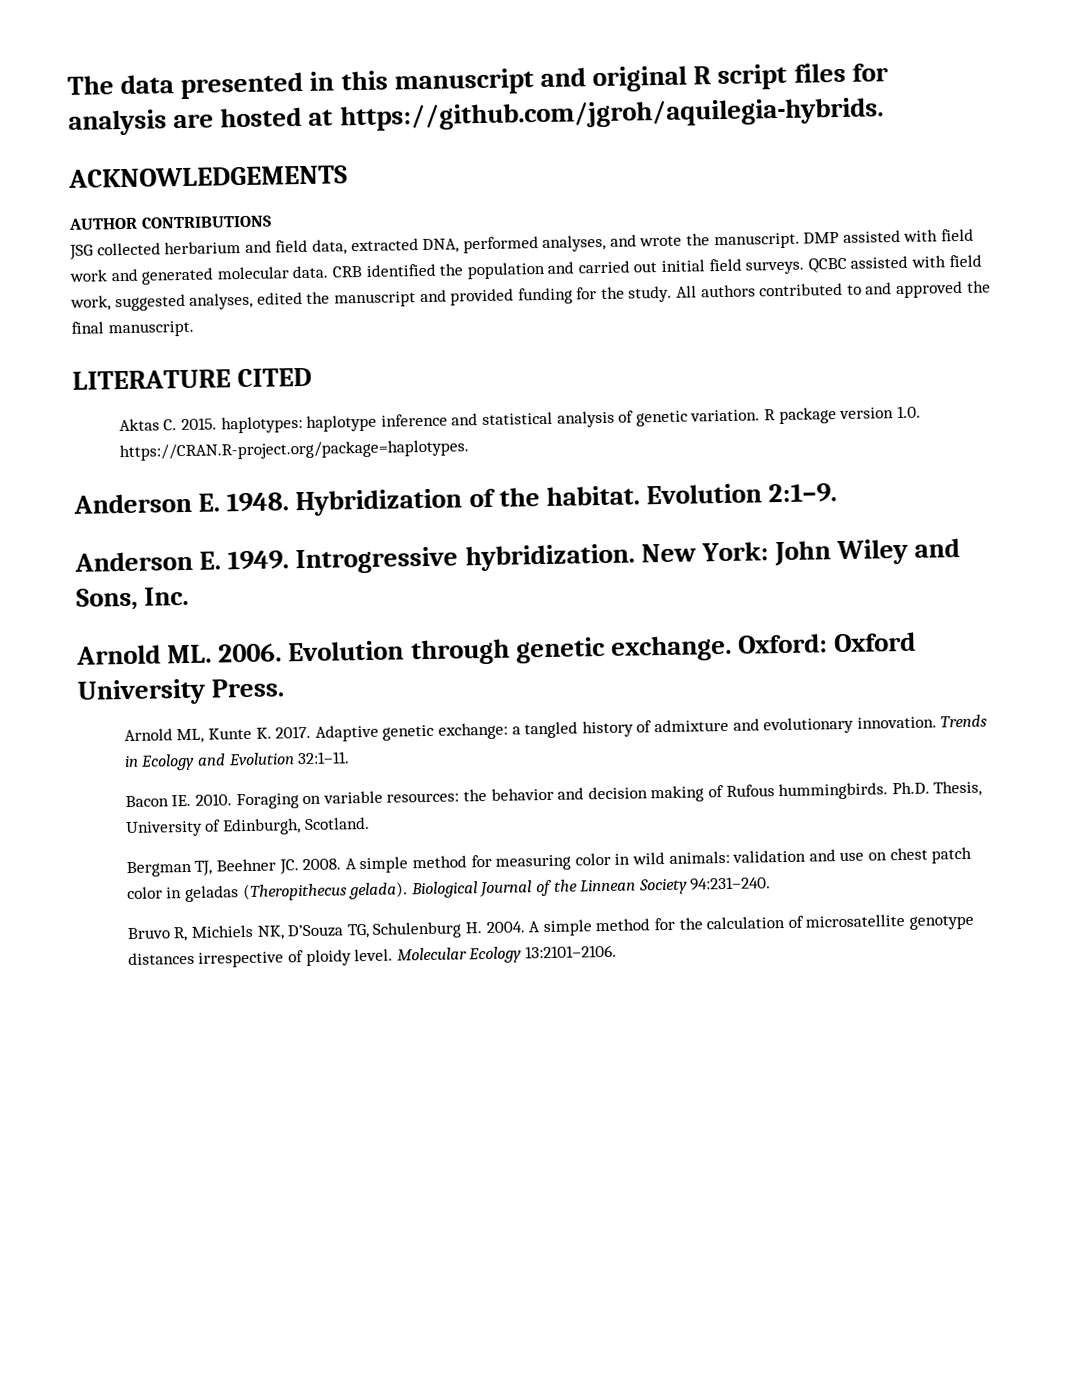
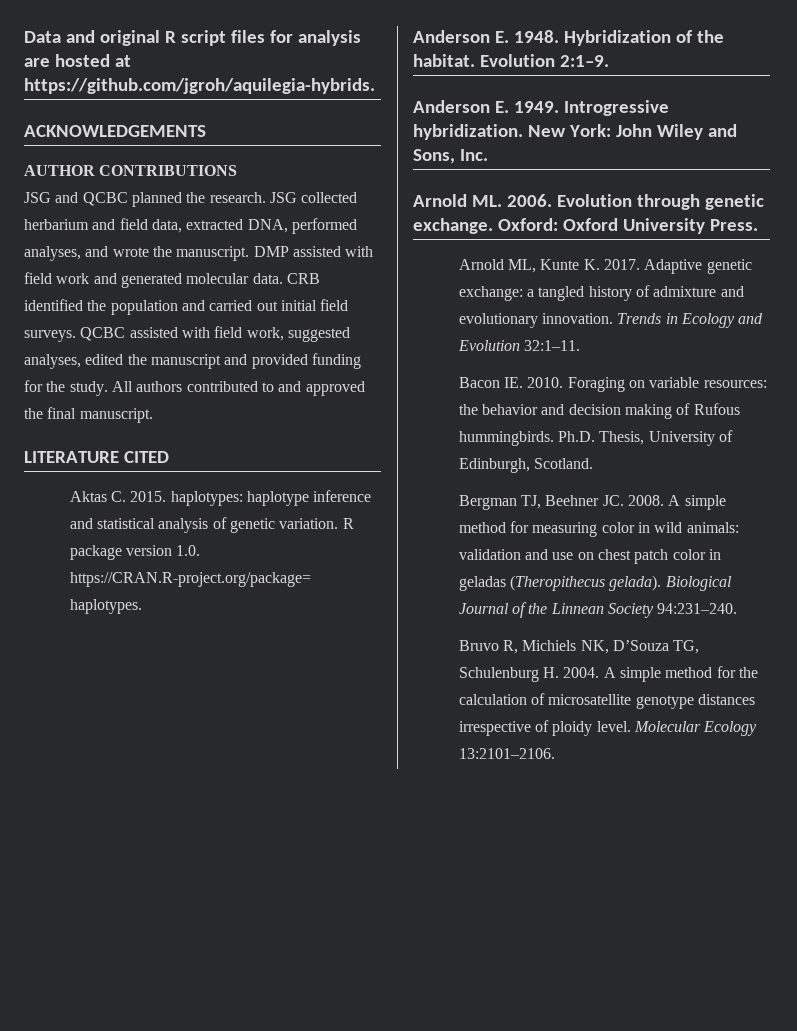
[67,68,534,100] The data presented in this manuscript -> [24,31,61,43] Data
(93, 252) none -> [55,192,297,207] and QCBC planned the research. JSG

